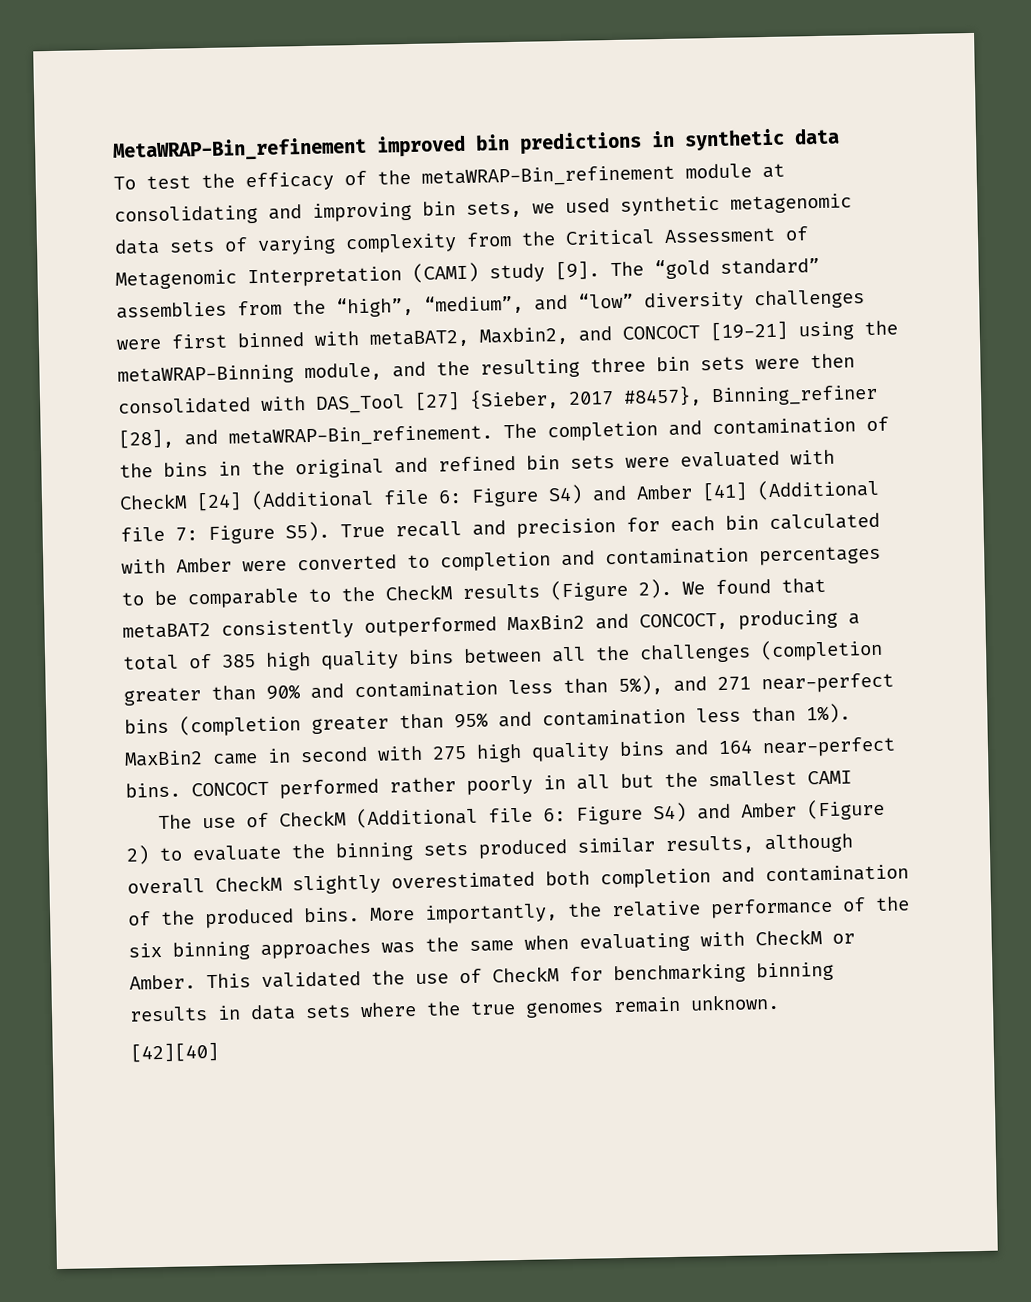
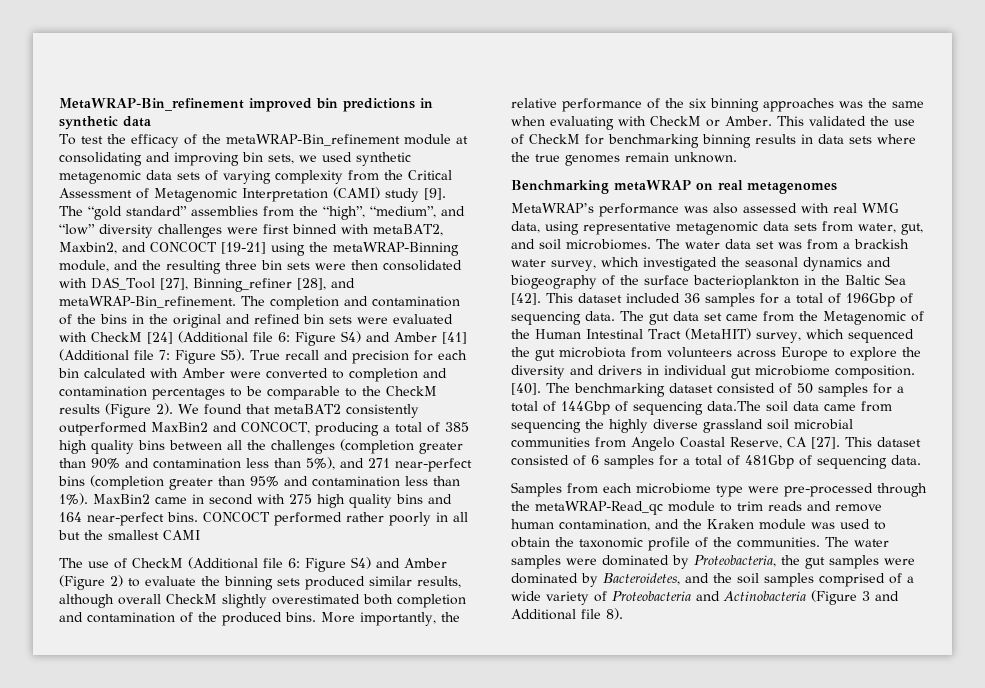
[414,385,702,411] [27] {Sieber, 2017 #8457}, -> [159,278,188,290] [27],
[130,1041,219,1063] [42][40] -> [511,180,837,194] [511,203,899,217] [511,221,923,235] [511,239,909,250] [511,257,891,271] [510,274,906,289] [511,293,913,307] [511,311,924,325] [511,328,914,343] [511,347,921,361] [511,365,915,379] [511,383,904,397] [511,401,892,415] [511,419,853,433] [511,437,921,451] [511,455,921,469] [511,482,927,497] [511,501,882,515] [511,519,886,531] [511,537,889,551] [511,555,915,569] [511,573,914,587] [511,590,899,605] [511,608,623,620] Benchmarking metaWRAP on real metagenomes // MetaWRAP’s performance was also assessed with real WMG data, using representative metagenomic data sets from water, gut, and soil microbiomes. The water data set was from a brackish water survey, which investigated the seasonal dynamics and biogeography of the surface bacterioplankton in the Baltic Sea [42]. This dataset included 36 samples for a total of 196Gbp of sequencing data. The gut data set came from the Metagenomic of the Human Intestinal Tract (MetaHIT) survey, which sequenced the gut microbiota from volunteers across Europe to explore the diversity and drivers in individual gut microbiome composition. [40]. The benchmarking dataset consisted of 50 samples for a total of 144Gbp of sequencing data.The soil data came from sequencing the highly diverse grassland soil microbial communities from Angelo Coastal Reserve, CA [27]. This dataset consisted of 6 samples for a total of 481Gbp of sequencing data. // Samples from each microbiome type were pre-processed through the metaWRAP-Read_qc module to trim reads and remove human contamination, and the Kraken module was used to obtain the taxonomic profile of the communities. The water samples were dominated by Proteobacteria, the gut samples were dominated by Bacteroidetes, and the soil samples comprised of a wide variety of Proteobacteria and Actinobacteria (Figure 3 and Additional file 8).

